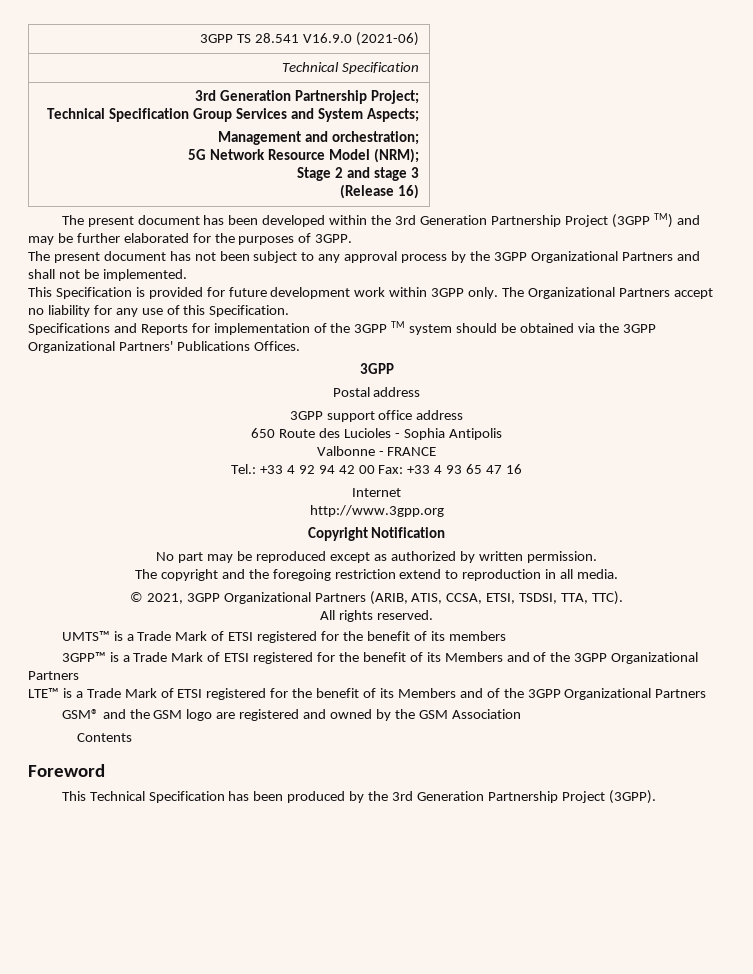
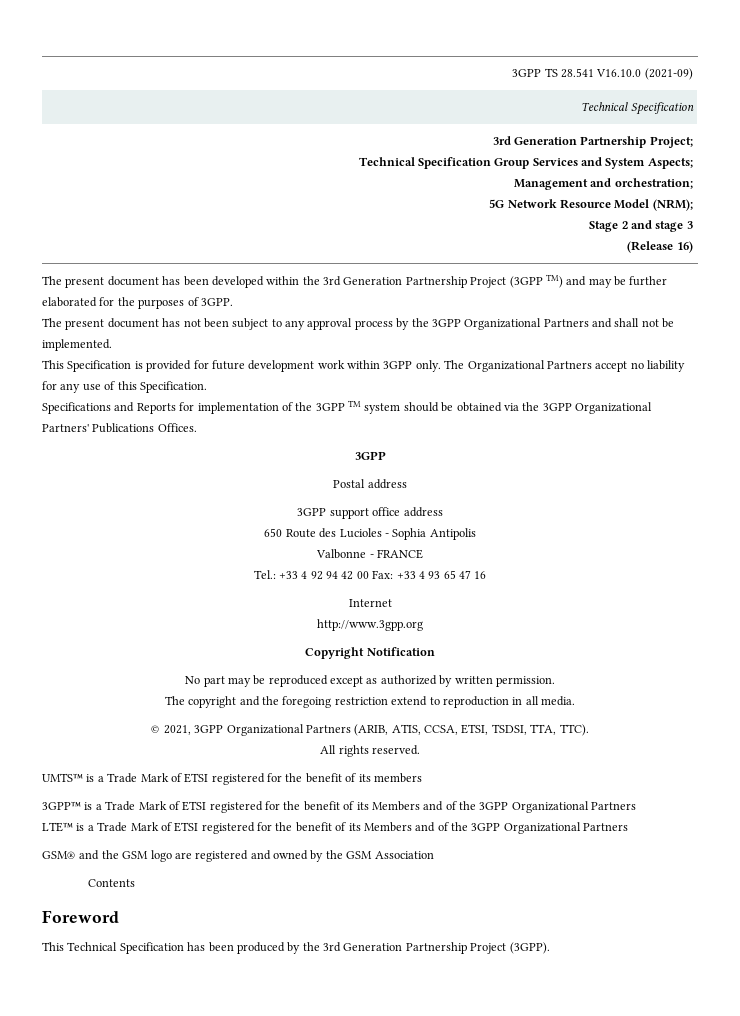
[302,32,419,46] V16.9.0 (2021-06) -> [596,68,693,80] V16.10.0 (2021-09)

